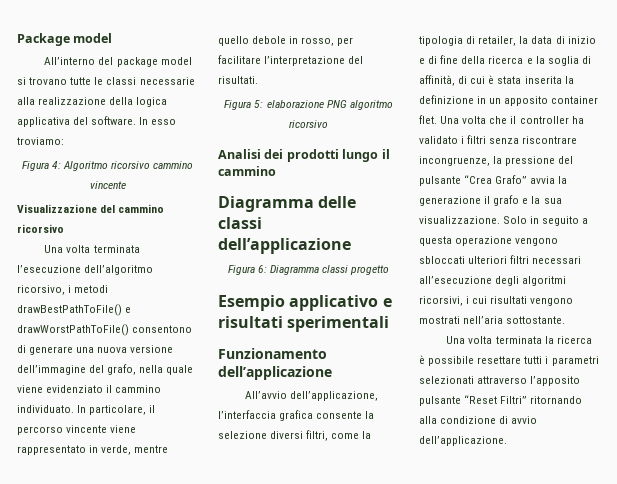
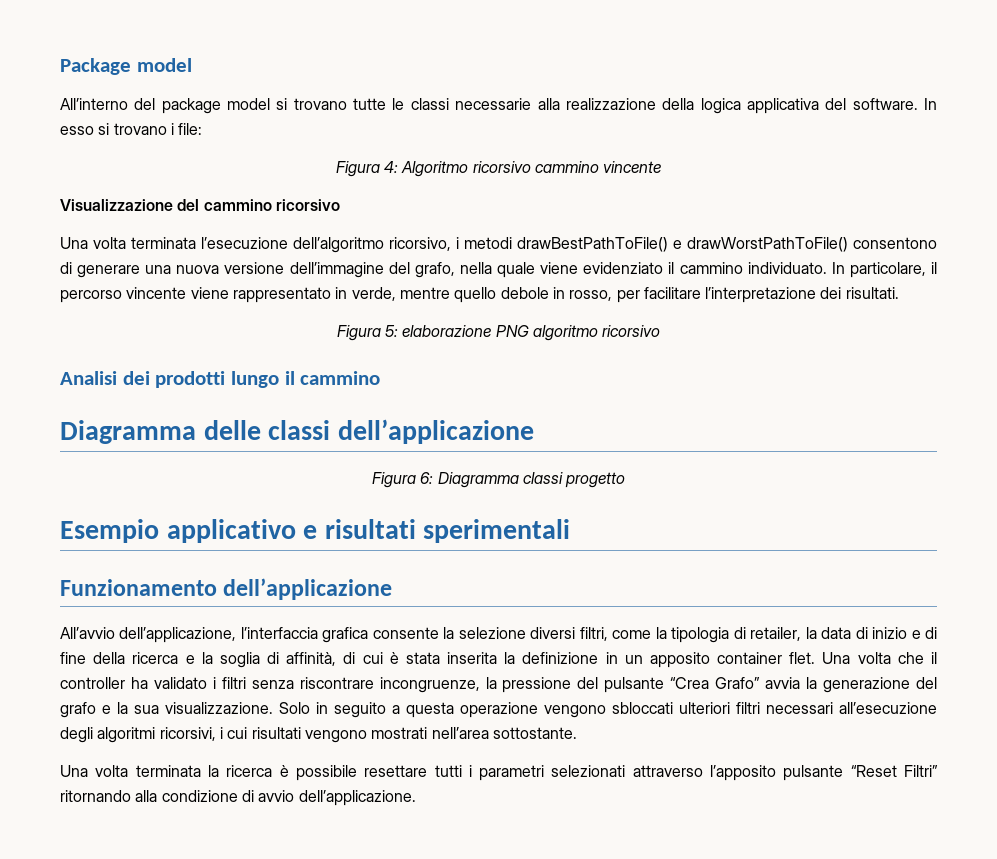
[17,137,64,145] troviamo: -> [98,123,203,135] si trovano i file:
[348,56,364,64] del -> [820,287,842,299] dei
[484,196,491,204] il -> [916,677,938,689] del
[463,316,504,324] nell’aria -> [431,727,489,739] nell’area

